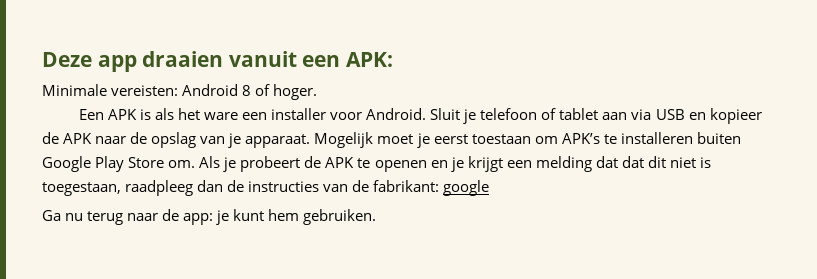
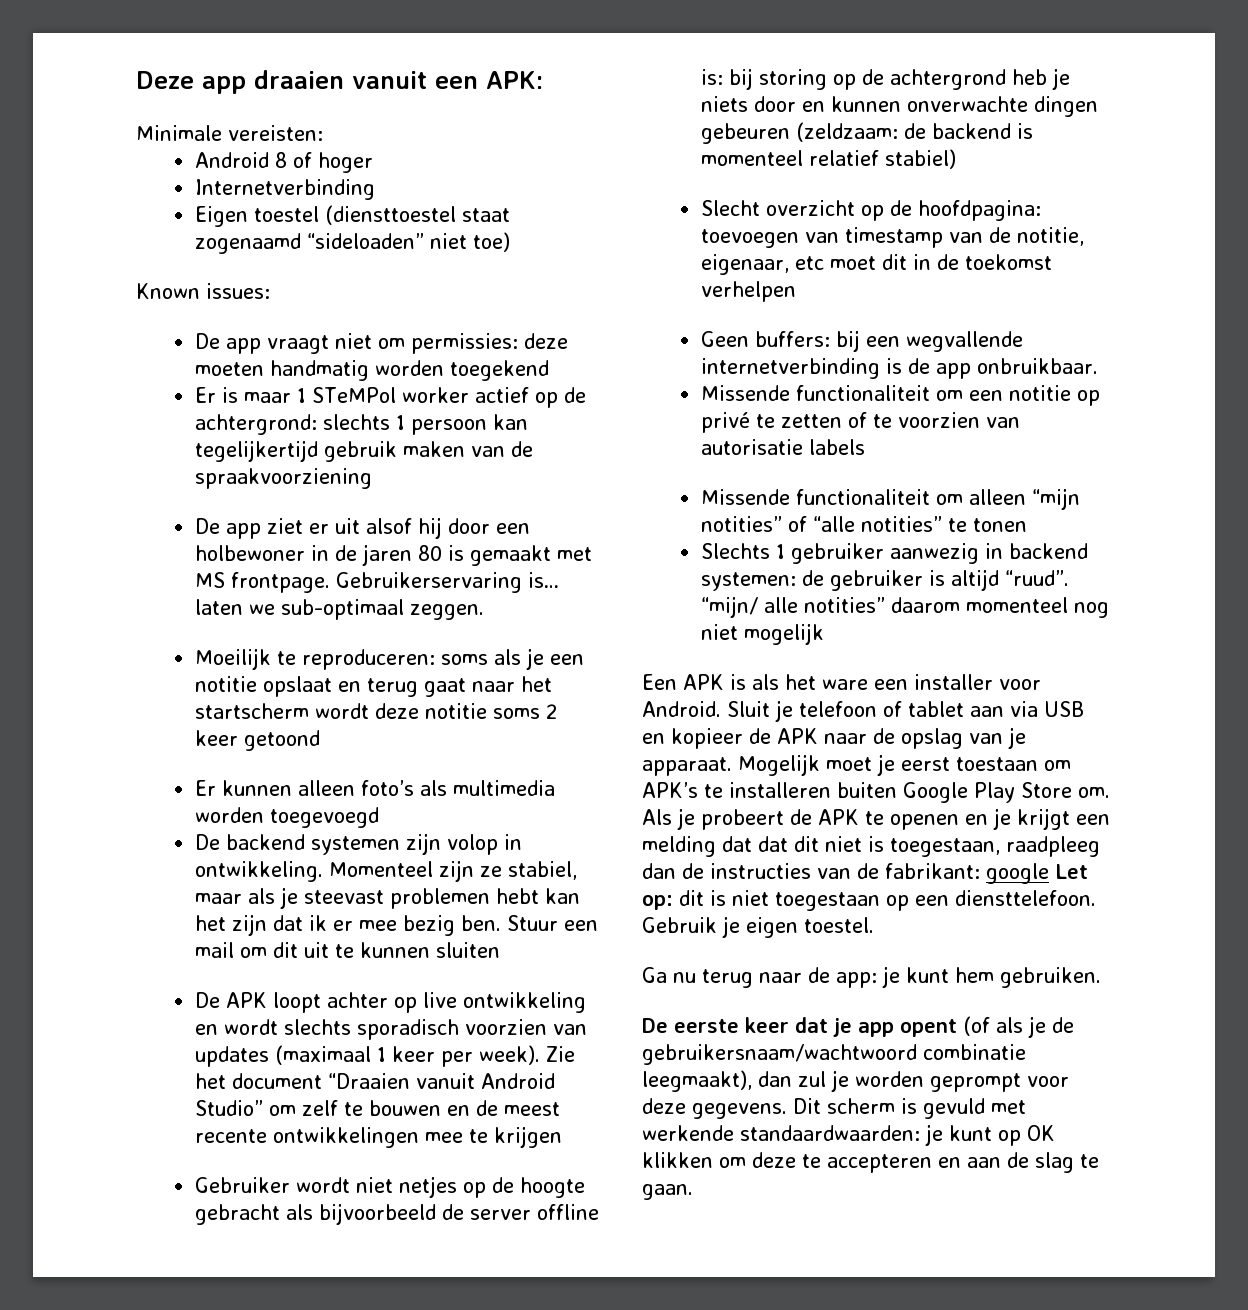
(179, 90) none -> (323, 133) //
[273,84,318,100] hoger. -> [318,152,374,173] [195,179,376,200] [195,205,511,227] [195,232,511,254] [136,283,270,299] [195,333,569,354] [195,360,550,381] [195,387,587,408] [195,414,529,435] [195,440,534,462] [195,468,373,489] [195,517,531,539] [195,544,593,566] [195,572,560,593] [195,599,485,620] [195,648,585,670] [195,676,553,697] [195,703,558,719] [195,730,321,751] [195,780,556,796] [195,807,380,828] [195,833,523,855] [195,860,578,882] [195,887,581,909] [195,914,599,936] [195,942,501,958] [195,992,587,1013] [195,1019,588,1040] [195,1045,576,1067] [195,1073,556,1089] [195,1100,561,1116] [195,1126,563,1148] [195,1176,586,1198] [195,1203,600,1225] [701,68,1071,90] [701,96,1099,117] [701,122,1034,144] [701,149,957,169] [701,200,1042,221] [701,227,1085,248] [701,254,1053,275] [701,281,797,302] [701,330,1024,352] [701,358,1099,379] [701,385,1101,406] [701,412,1021,433] [701,439,866,455] [701,488,1081,510] [701,516,1028,532] [701,543,1089,564] [701,569,1070,591] [701,596,1110,618] [701,623,825,645] hoger // Internetverbinding // Eigen toestel (diensttoestel staat zogenaamd “sideloaden” niet toe) // Known issues: // De app vraagt niet om permissies: deze moeten handmatig worden toegekend // Er is maar 1 STeMPol worker actief op de achtergrond: slechts 1 persoon kan tegelijkertijd gebruik maken van de spraakvoorziening // De app ziet er uit alsof hij door een holbewoner in de jaren 80 is gemaakt met MS frontpage. Gebruikerservaring is… laten we sub-optimaal zeggen. // Moeilijk te reproduceren: soms als je een notitie opslaat en terug gaat naar het startscherm wordt deze notitie soms 2 keer getoond // Er kunnen alleen foto’s als multimedia worden toegevoegd // De backend systemen zijn volop in ontwikkeling. Momenteel zijn ze stabiel, maar als je steevast problemen hebt kan het zijn dat ik er mee bezig ben. Stuur een mail om dit uit te kunnen sluiten // De APK loopt achter op live ontwikkeling en wordt slechts sporadisch voorzien van updates (maximaal 1 keer per week). Zie het document “Draaien vanuit Android Studio” om zelf te bouwen en de meest recente ontwikkelingen mee te krijgen // Gebruiker wordt niet netjes op de hoogte gebracht als bijvoorbeeld de server offline is: bij storing op de achtergrond heb je niets door en kunnen onverwachte dingen gebeuren (zeldzaam: de backend is momenteel relatief stabiel) // Slecht overzicht op de hoofdpagina: toevoegen van timestamp van de notitie, eigenaar, etc moet dit in de toekomst verhelpen // Geen buffers: bij een wegvallende internetverbinding is de app onbruikbaar. // Missende functionaliteit om een notitie op privé te zetten of te voorzien van autorisatie labels // Missende functionaliteit om alleen “mijn notities” of “alle notities” te tonen // Slechts 1 gebruiker aanwezig in backend systemen: de gebruiker is altijd “ruud”. “mijn/ alle notities” daarom momenteel nog niet mogelijk
(490, 188) none -> [1055,864,1088,879] [642,890,1096,911] [642,916,874,938] Let op: dit is niet toegestaan op een diensttelefoon. Gebruik je eigen toestel.
(377, 217) none -> [642,1016,1074,1038] [642,1044,1026,1065] [642,1070,1069,1092] [642,1098,1026,1119] [642,1124,1055,1146] [642,1152,1099,1173] [642,1184,693,1200] // De eerste keer dat je app opent (of als je de gebruikersnaam/wachtwoord combinatie leegmaakt), dan zul je worden geprompt voor deze gegevens. Dit scherm is gevuld met werkende standaardwaarden: je kunt op OK klikken om deze te accepteren en aan de slag te gaan.

